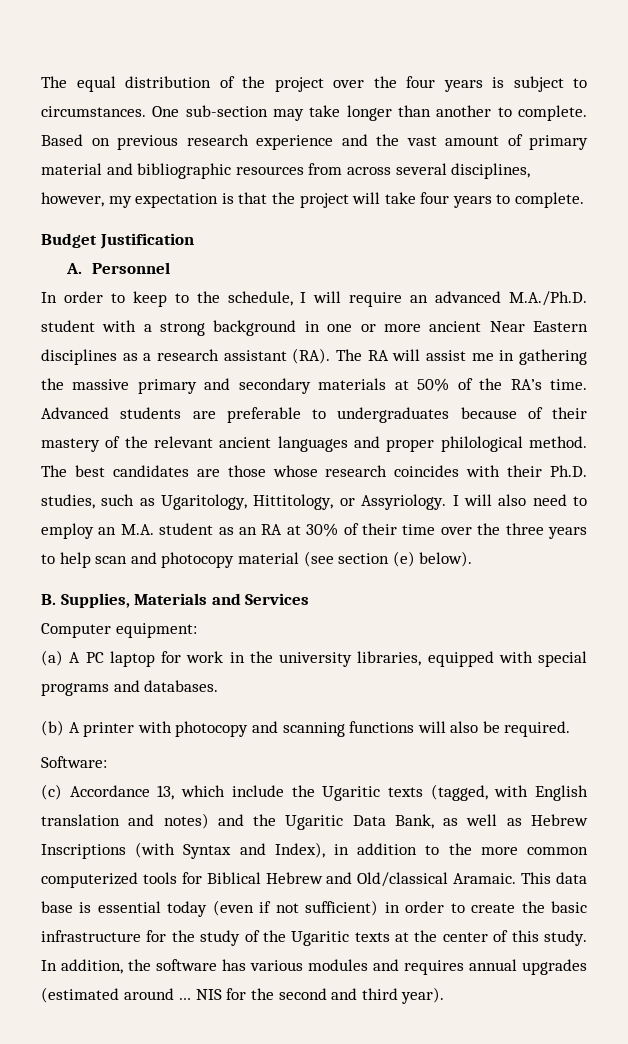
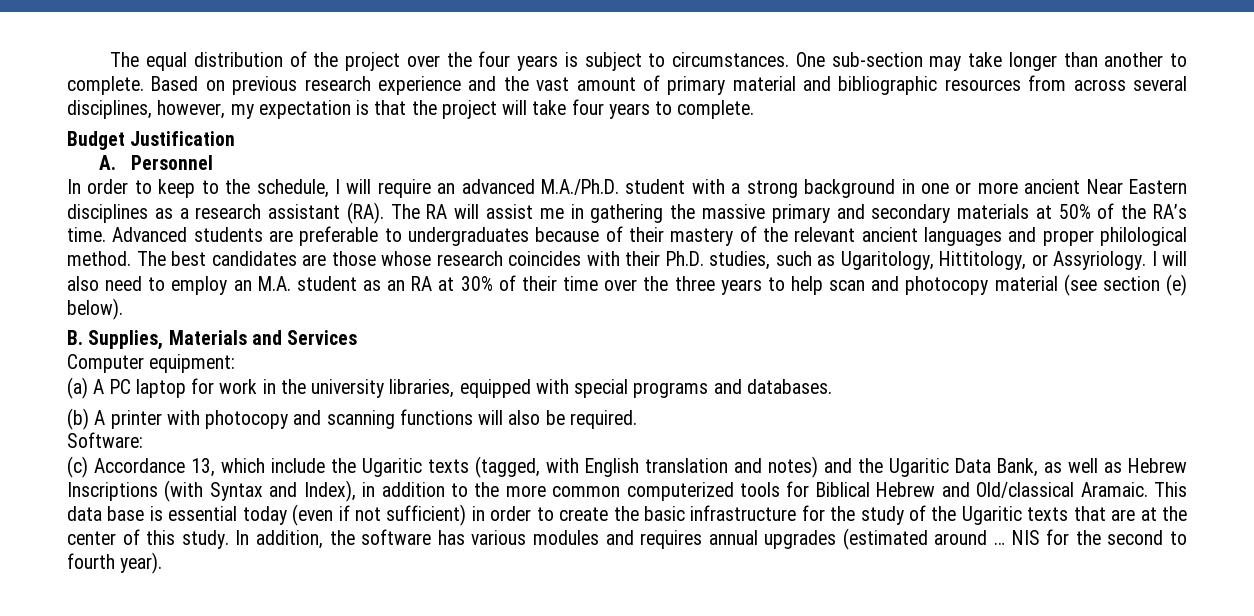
(390, 937) none -> [1073,506,1136,521] that are
[331,988,398,1000] and third -> [1170,531,1188,545] [67,553,115,569] to fourth

